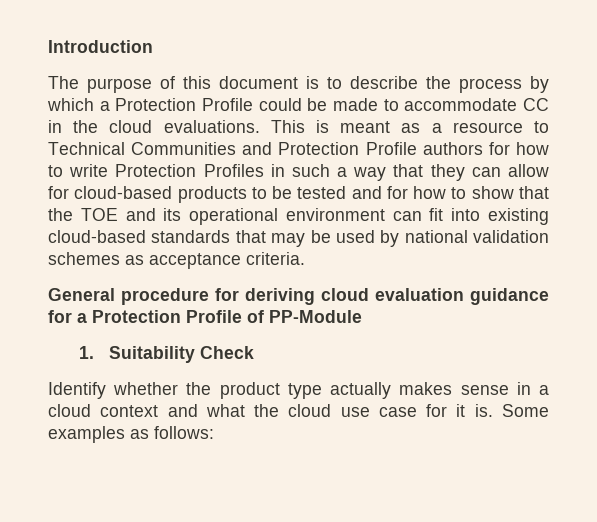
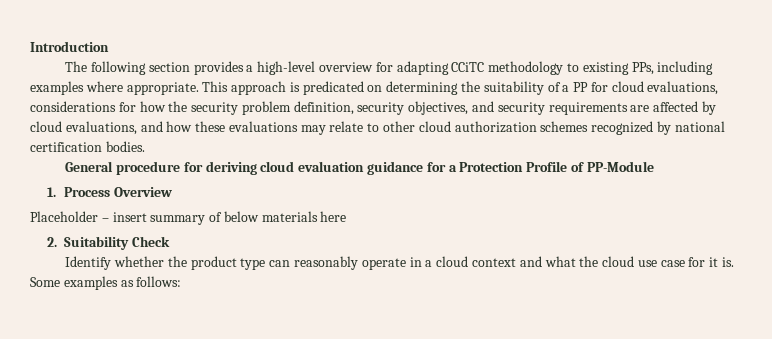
[87,76,549,93] [47,98,549,111] [48,120,549,133] [48,142,550,155] [48,164,549,181] [48,186,549,203] [48,208,549,225] [48,230,549,247] [48,252,305,269] purpose of this document is to describe the process by which a Protection Profile could be made to accommodate CC in the cloud evaluations. This is meant as a resource to Technical Communities and Protection Profile authors for how to write Protection Profiles in such a way that they can allow for cloud-based products to be tested and for how to show that the TOE and its operational environment can fit into existing cloud-based standards that may be used by national validation schemes as acceptance criteria. -> [91,61,714,75] [30,81,719,95] [30,101,716,115] [30,121,725,135] [30,141,145,152] following section provides a high-level overview for adapting CCiTC methodology to existing PPs, including examples where appropriate. This approach is predicated on determining the suitability of a PP for cloud evaluations, considerations for how the security problem definition, security objectives, and security requirements are affected by cloud evaluations, and how these evaluations may relate to other cloud authorization schemes recognized by national certification bodies.
(94, 352) none -> [63,187,172,197] [30,211,347,225] [46,237,57,247] Process Overview // Placeholder – insert summary of below materials here // 2.
[330,382,509,399] actually makes sense -> [269,256,406,270] can reasonably operate

